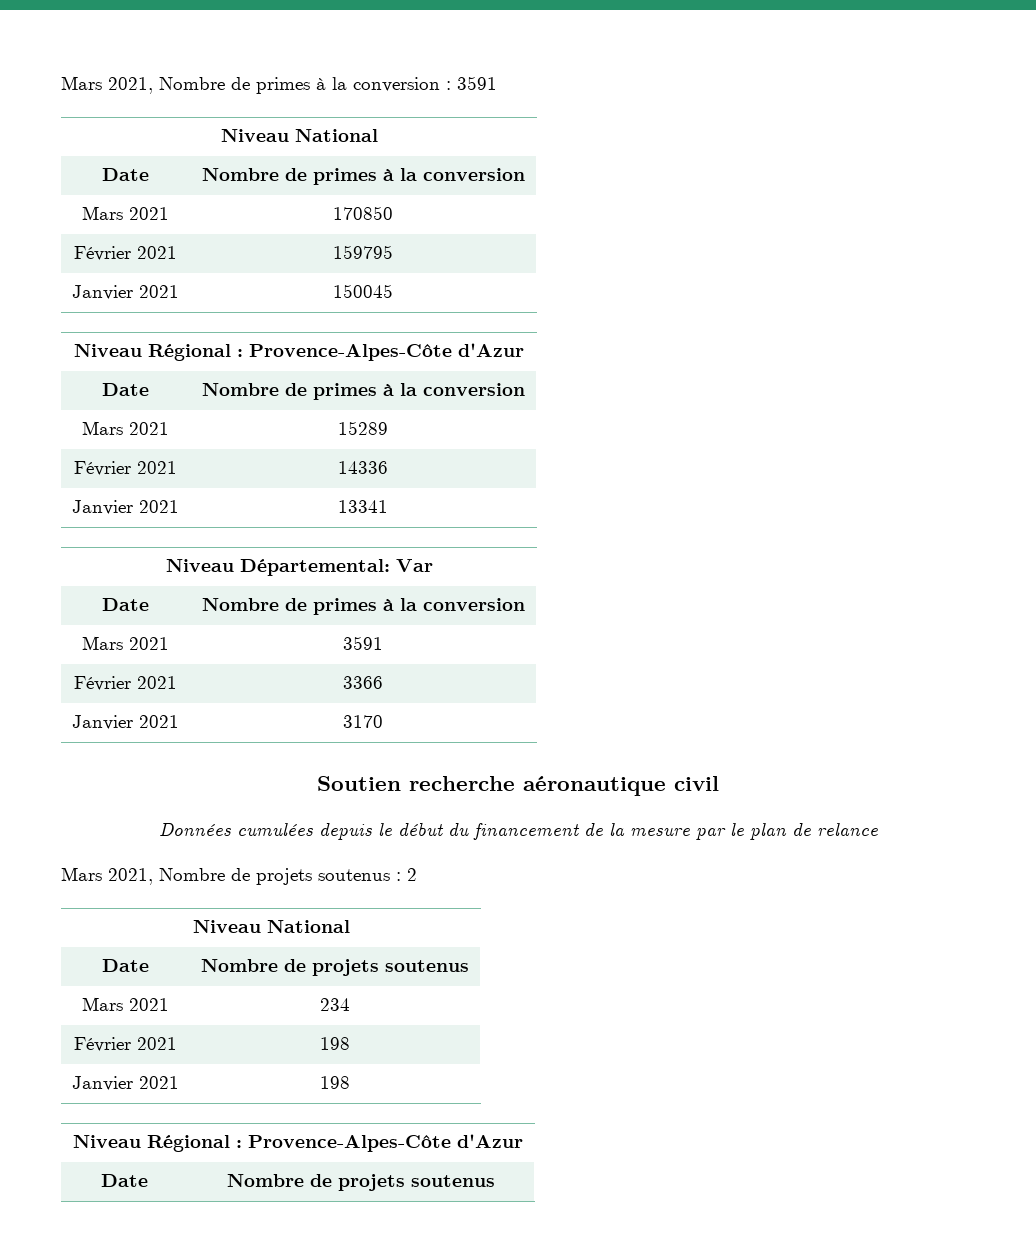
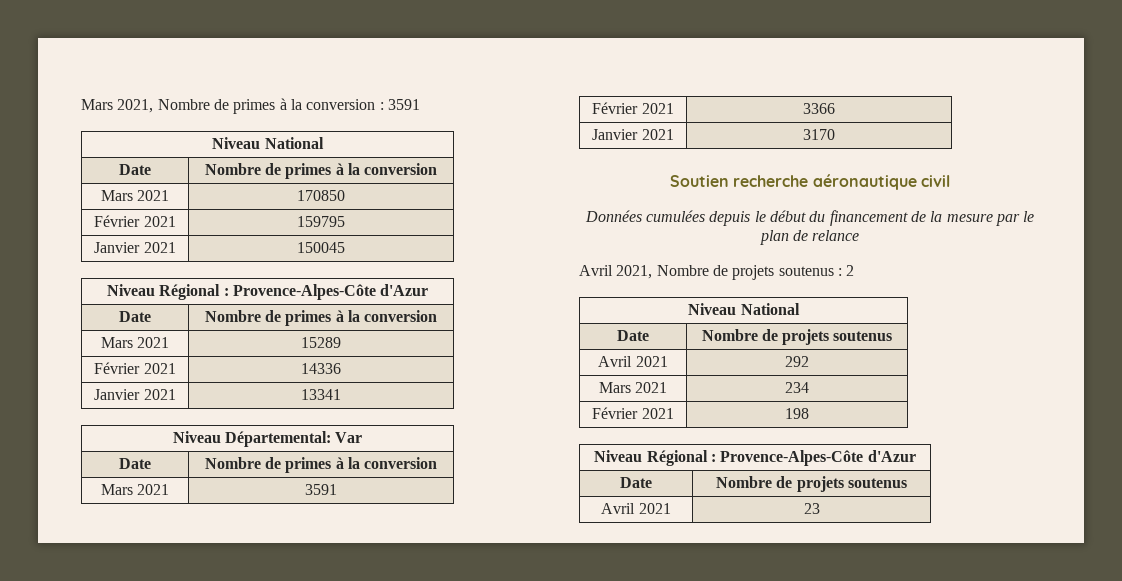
[61,867,102,881] Mars -> [579,265,613,276] Avril
(469, 966) none -> [598,356,668,367] [785,356,809,367] // Avril 2021 | 292
[72,1076,179,1091] [320,1076,350,1089] // Janvier 2021 | 198 -> (809, 413) none
(495, 1181) none -> [601,503,671,514] [803,503,820,514] // Avril 2021 | 23

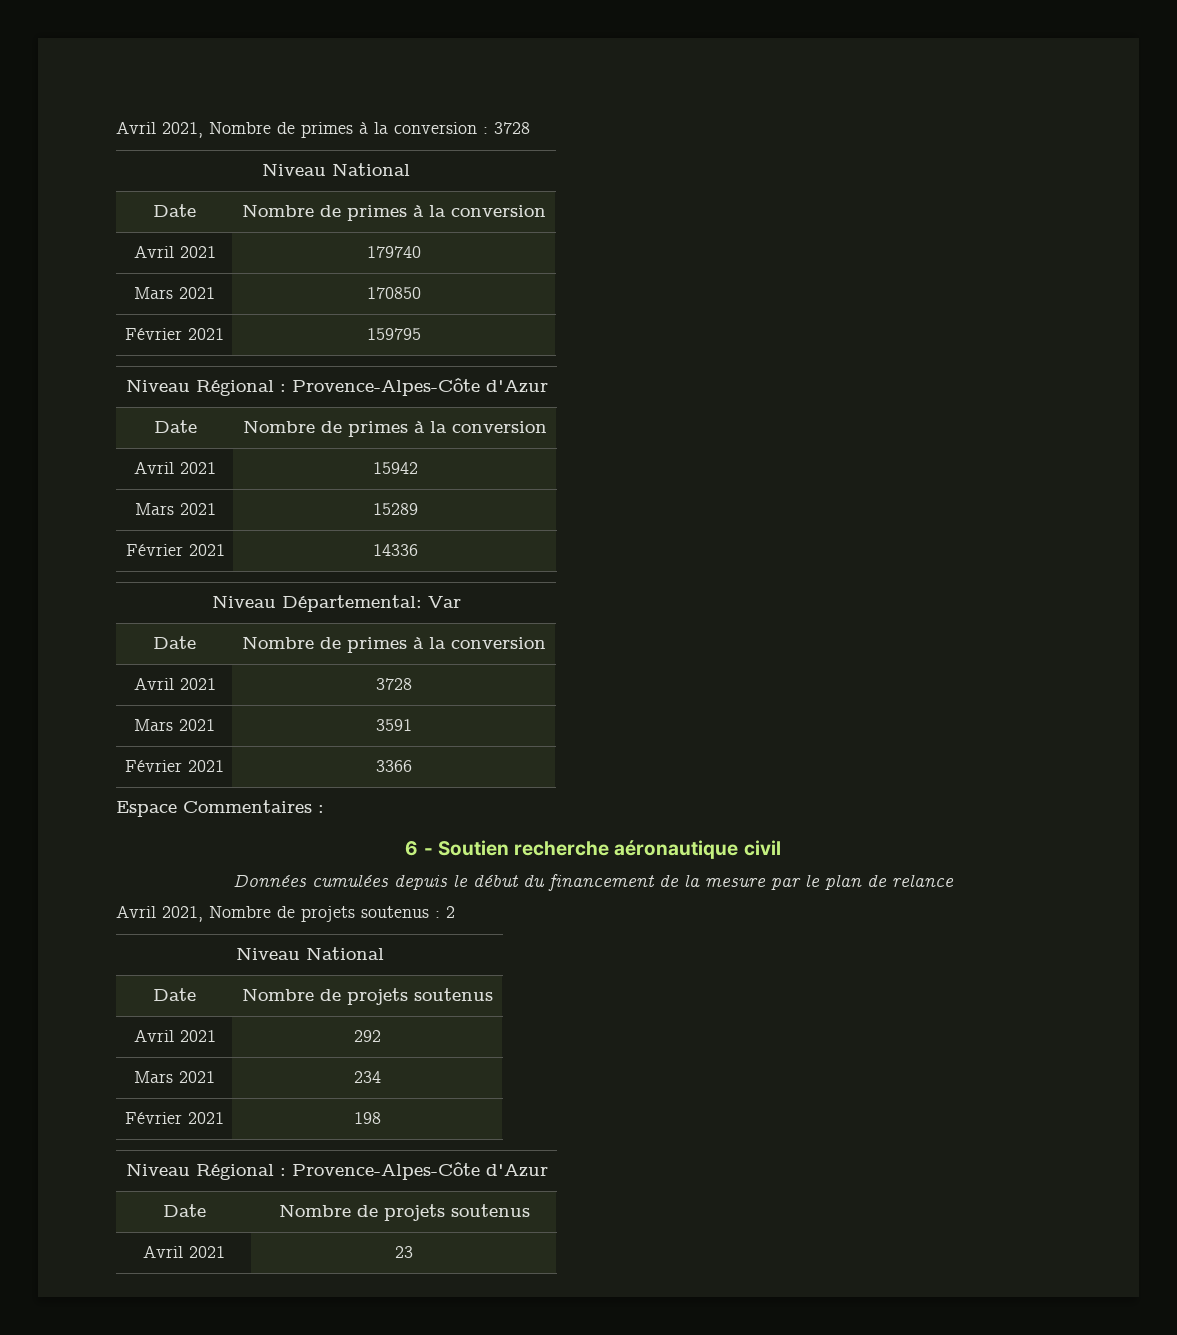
[81,99,113,110] Mars -> [116,121,156,134] Avril
[387,99,420,110] 3591 -> [494,122,530,134] 3728
(438, 169) none -> [133,245,216,258] [367,246,421,258] // Avril 2021 | 179740
[94,242,176,253] [297,242,345,253] // Janvier 2021 | 150045 -> (421, 334) none
(438, 316) none -> [134,461,216,474] [372,462,418,474] // Avril 2021 | 15942
[94,389,176,400] [301,389,341,400] // Janvier 2021 | 13341 -> (418, 550) none
(438, 463) none -> [133,677,216,690] [376,678,412,690] // Avril 2021 | 3728
[592,129,674,140] [803,129,835,140] // Janvier 2021 | 3170 // -> [116,800,324,817] [405,841,433,856] // Espace Commentaires : // 6 -

